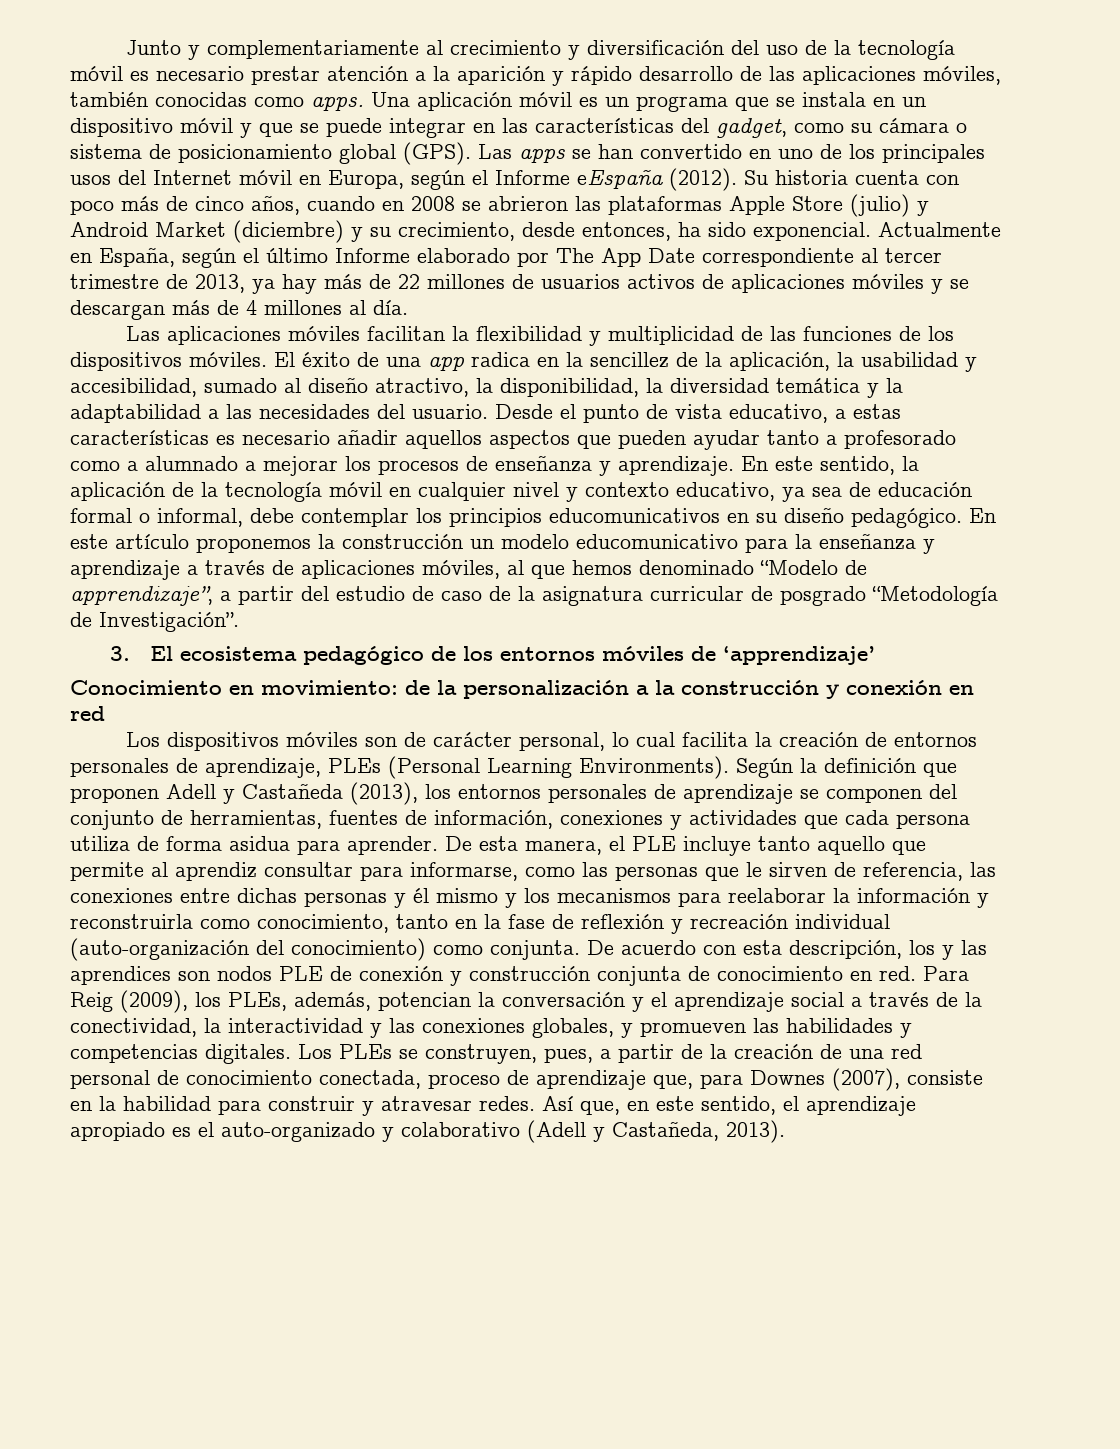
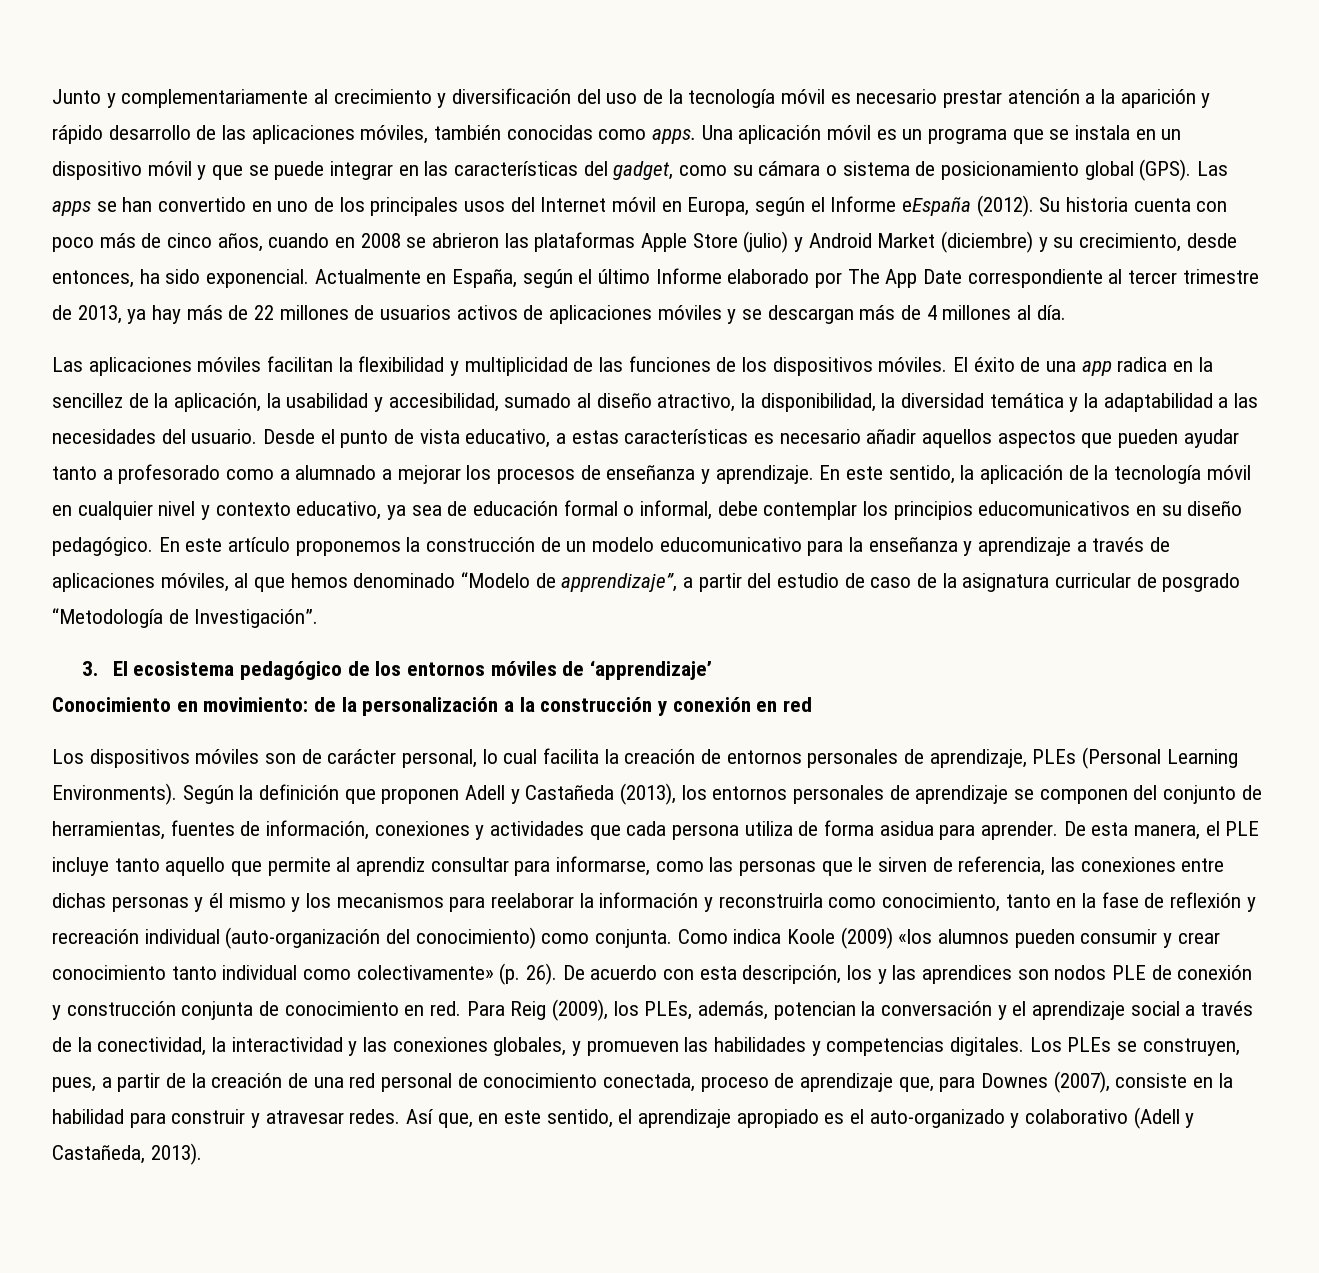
(463, 541) none -> [540,537,561,552] de
(580, 950) none -> [677,927,1220,949] [52,963,558,985] Como indica Koole (2009) «los alumnos pueden consumir y crear conocimiento tanto individual como colectivamente» (p. 26).

